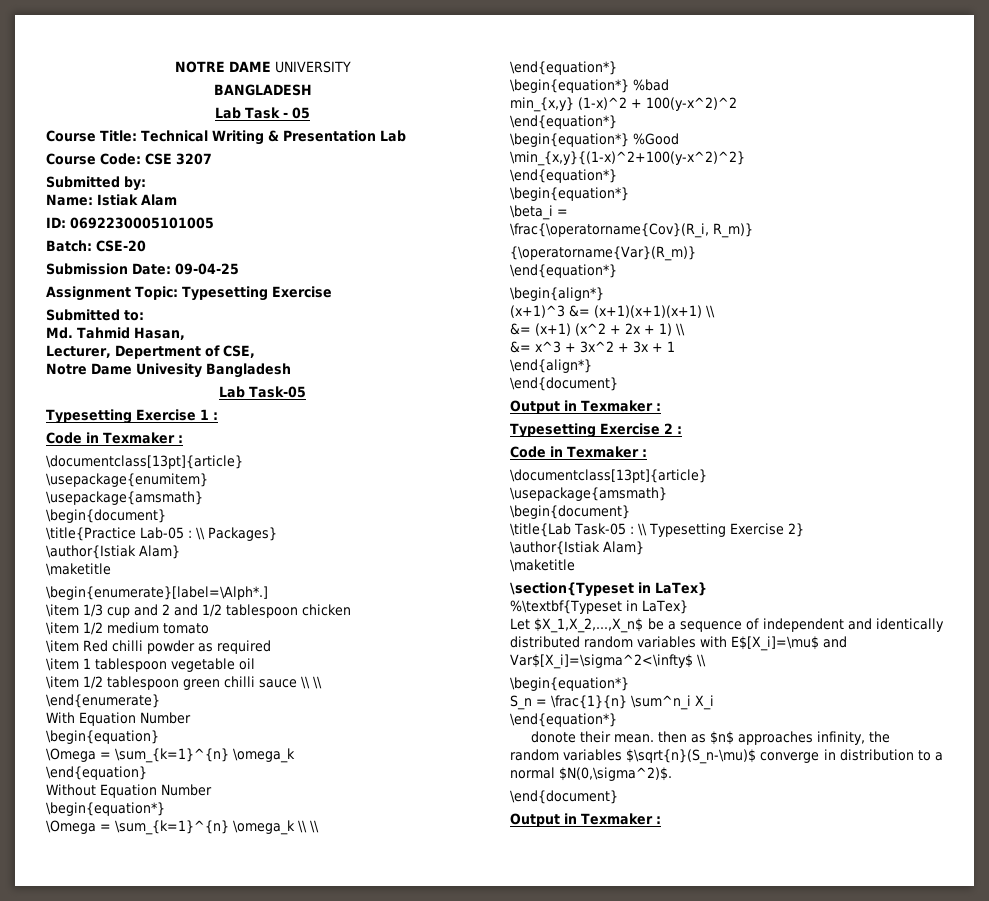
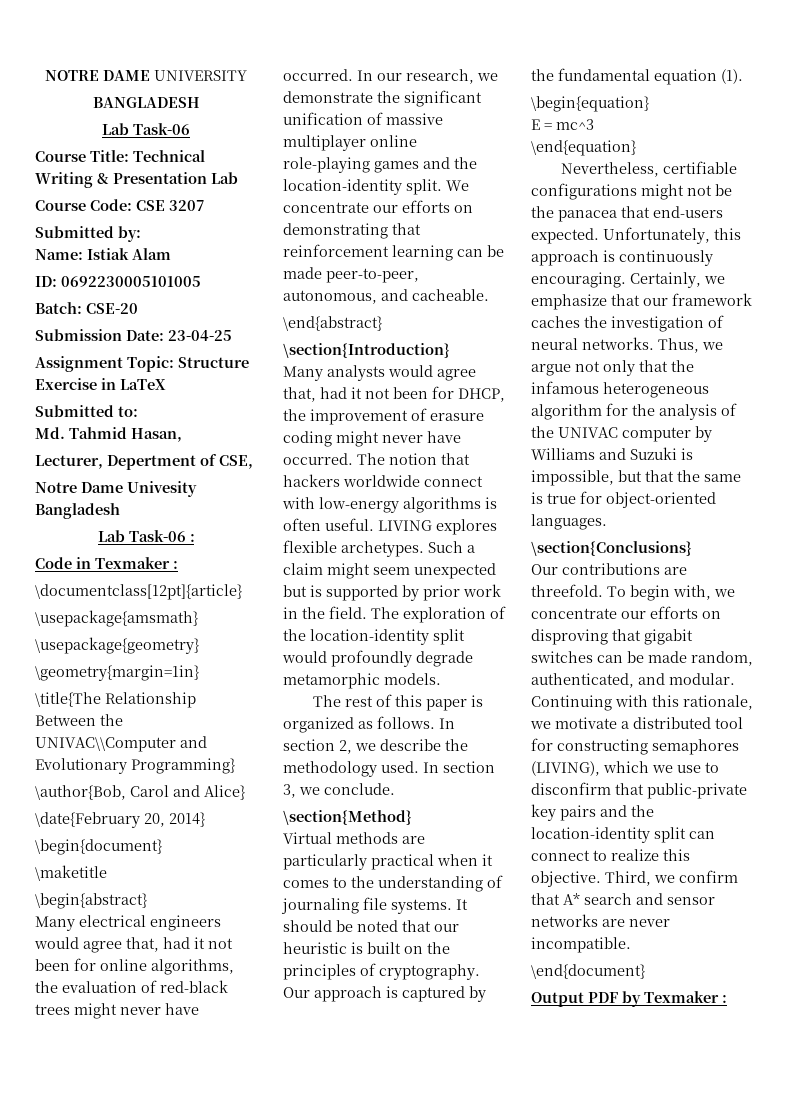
[245,107,310,119] Task - 05 -> [133,123,190,135] Task-06
[175,263,239,275] 09-04-25 -> [168,330,232,341] 23-04-25
[181,286,332,301] Typesetting Exercise -> [178,357,249,368] [35,378,166,390] Structure Exercise in LaTeX
[249,386,307,398] [46,409,218,424] [46,432,183,444] [46,455,243,469] [46,473,208,487] [46,491,203,505] [46,509,166,523] [46,527,277,541] [46,545,180,559] [46,563,111,576] [46,586,268,600] [46,604,351,618] [46,622,209,635] [46,640,271,654] [46,658,255,672] [46,676,322,690] [46,694,160,708] [46,712,191,726] [46,730,159,744] [46,748,295,763] [46,766,147,780] [46,784,212,798] [46,802,165,816] [46,820,319,835] [510,61,617,75] [510,79,669,93] [510,97,737,112] [510,115,617,129] [510,133,679,147] [510,151,745,166] [510,169,617,183] [510,187,629,201] [510,205,568,220] [510,223,753,238] [510,246,696,261] [510,264,617,278] [510,287,604,301] [510,305,715,318] [510,323,685,336] [510,341,675,353] [510,359,592,373] [510,377,618,391] [510,400,661,414] [510,423,682,438] [510,446,647,458] [510,469,707,483] [510,487,667,501] [510,505,630,519] [510,523,804,537] [510,541,644,555] [510,559,575,572] [510,582,707,597] [510,600,688,614] [510,618,944,633] [510,636,847,651] [510,654,706,669] [510,677,629,691] [510,695,714,710] [510,713,617,727] [531,731,891,745] [510,749,944,764] [510,767,672,781] [510,790,618,804] [510,813,661,827] Task-05 // Typesetting Exercise 1 : // Code in Texmaker : // \documentclass[13pt]{article} // \usepackage{enumitem} // \usepackage{amsmath} // \begin{document} // \title{Practice Lab-05 : \\ Packages} // \author{Istiak Alam} // \maketitle // \begin{enumerate}[label=\Alph*.] // \item 1/3 cup and 2 and 1/2 tablespoon chicken // \item 1/2 medium tomato // \item Red chilli powder as required // \item 1 tablespoon vegetable oil // \item 1/2 tablespoon green chilli sauce \\ \\ // \end{enumerate} // With Equation Number // \begin{equation} // \Omega = \sum_{k=1}^{n} \omega_k // \end{equation} // Without Equation Number // \begin{equation*} // \Omega = \sum_{k=1}^{n} \omega_k \\ \\ // \end{equation*} // \begin{equation*} %bad // min_{x,y} (1-x)^2 + 100(y-x^2)^2 // \end{equation*} // \begin{equation*} %Good // \min_{x,y}{(1-x)^2+100(y-x^2)^2} // \end{equation*} // \begin{equation*} // \beta_i = // \frac{\operatorname{Cov}(R_i, R_m)} // {\operatorname{Var}(R_m)} // \end{equation*} // \begin{align*} // (x+1)^3 &= (x+1)(x+1)(x+1) \\ // &= (x+1) (x^2 + 2x + 1) \\ // &= x^3 + 3x^2 + 3x + 1 // \end{align*} // \end{document} // Output in Texmaker : // Typesetting Exercise 2 : // Code in Texmaker : // \documentclass[13pt]{article} // \usepackage{amsmath} // \begin{document} // \title{Lab Task-05 : \\ Typesetting Exercise 2} // \author{Istiak Alam} // \maketitle // \section{Typeset in LaTex} // %\textbf{Typeset in LaTex} // Let $X_1,X_2,...,X_n$ be a sequence of independent and identically distributed random variables with E$[X_i]=\mu$ and Var$[X_i]=\sigma^2<\infty$ \\ // \begin{equation*} // S_n = \frac{1}{n} \sum^n_i X_i // \end{equation*} // donote their mean. then as $n$ approaches infinity, the random variables $\sqrt{n}(S_n-\mu)$ converge in distribution to a normal $N(0,\sigma^2)$. // \end{document} // Output in Texmaker : -> [128,530,195,542] [35,557,178,569] [35,584,242,600] [35,610,198,627] [35,637,199,654] [35,665,199,681] [35,692,196,708] [35,714,123,726] [35,736,207,752] [35,758,235,774] [35,785,245,800] [35,812,205,828] [35,839,162,855] [35,865,107,881] [35,893,147,909] [35,915,221,931] [34,937,233,953] [35,958,234,975] [35,980,228,993] [35,1003,199,1019] [283,69,498,84] [283,90,482,107] [283,112,443,125] [283,135,417,151] [283,157,477,173] [283,179,469,195] [283,200,473,213] [283,223,421,239] [283,244,504,261] [283,267,419,283] [283,289,489,304] [283,316,382,331] [283,343,450,358] [283,365,476,381] [283,386,505,402] [283,408,484,425] [283,431,461,447] [283,453,470,465] [283,474,483,487] [282,497,497,513] [283,518,497,535] [283,540,475,557] [283,563,496,579] [283,584,501,601] [283,606,506,623] [283,629,465,645] [282,650,473,667] [283,673,441,689] [312,694,483,711] [283,716,455,733] [283,739,468,754] [283,761,495,777] [283,783,395,798] [283,810,412,825] [283,832,425,844] [283,854,493,870] [283,875,503,892] [281,897,468,914] [283,920,459,932] [283,942,450,954] [283,963,480,980] [283,986,486,1002] [531,68,743,85] [531,96,649,112] [531,119,594,130] [531,140,636,156] [560,161,737,177] [531,183,732,200] [531,206,723,222] [531,227,741,244] [531,250,713,266] [531,272,725,288] [531,293,752,310] [531,315,724,332] [531,337,723,353] [531,360,694,376] [531,381,709,398] [531,403,737,420] [531,426,712,442] [531,447,693,460] [531,470,741,486] [531,491,716,508] [531,514,607,530] [531,541,692,556] [531,563,687,575] [531,584,735,601] [531,606,721,619] [531,629,693,645] [531,651,753,666] [531,673,735,688] [531,695,753,711] [530,717,743,729] [531,738,739,755] [531,761,719,776] [531,782,747,799] [531,804,654,821] [531,827,715,843] [531,849,690,861] [531,870,738,887] [531,893,715,905] [531,914,670,927] [531,937,631,953] [531,964,645,979] [531,991,727,1007] Task-06 : // Code in Texmaker : // \documentclass[12pt]{article} // \usepackage{amsmath} // \usepackage{geometry} // \geometry{margin=1in} // \title{The Relationship Between the UNIVAC\\Computer and Evolutionary Programming} // \author{Bob, Carol and Alice} // \date{February 20, 2014} // \begin{document} // \maketitle // \begin{abstract} // Many electrical engineers would agree that, had it not been for online algorithms, the evaluation of red-black trees might never have occurred. In our research, we demonstrate the significant unification of massive multiplayer online role-playing games and the location-identity split. We concentrate our efforts on demonstrating that reinforcement learning can be made peer-to-peer, autonomous, and cacheable. // \end{abstract} // \section{Introduction} // Many analysts would agree that, had it not been for DHCP, the improvement of erasure coding might never have occurred. The notion that hackers worldwide connect with low-energy algorithms is often useful. LIVING explores flexible archetypes. Such a claim might seem unexpected but is supported by prior work in the field. The exploration of the location-identity split would profoundly degrade metamorphic models. // The rest of this paper is organized as follows. In section 2, we describe the methodology used. In section 3, we conclude. // \section{Method} // Virtual methods are particularly practical when it comes to the understanding of journaling file systems. It should be noted that our heuristic is built on the principles of cryptography. Our approach is captured by the fundamental equation (1). // \begin{equation} // E = mc^3 // \end{equation} // Nevertheless, certifiable configurations might not be the panacea that end-users expected. Unfortunately, this approach is continuously encouraging. Certainly, we emphasize that our framework caches the investigation of neural networks. Thus, we argue not only that the infamous heterogeneous algorithm for the analysis of the UNIVAC computer by Williams and Suzuki is impossible, but that the same is true for object-oriented languages. // \section{Conclusions} // Our contributions are threefold. To begin with, we concentrate our efforts on disproving that gigabit switches can be made random, authenticated, and modular. Continuing with this rationale, we motivate a distributed tool for constructing semaphores (LIVING), which we use to disconfirm that public-private key pairs and the location-identity split can connect to realize this objective. Third, we confirm that A* search and sensor networks are never incompatible. // \end{document} // Output PDF by Texmaker :

